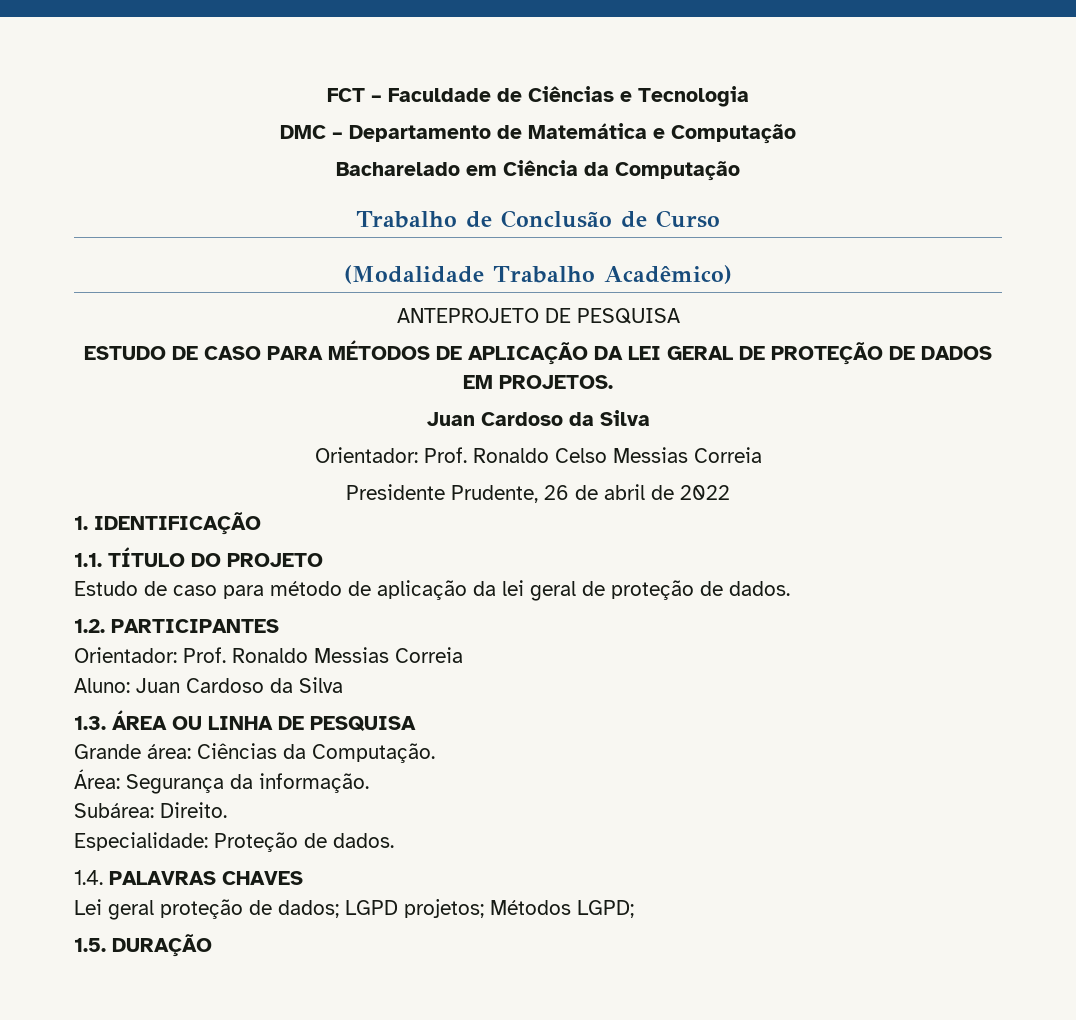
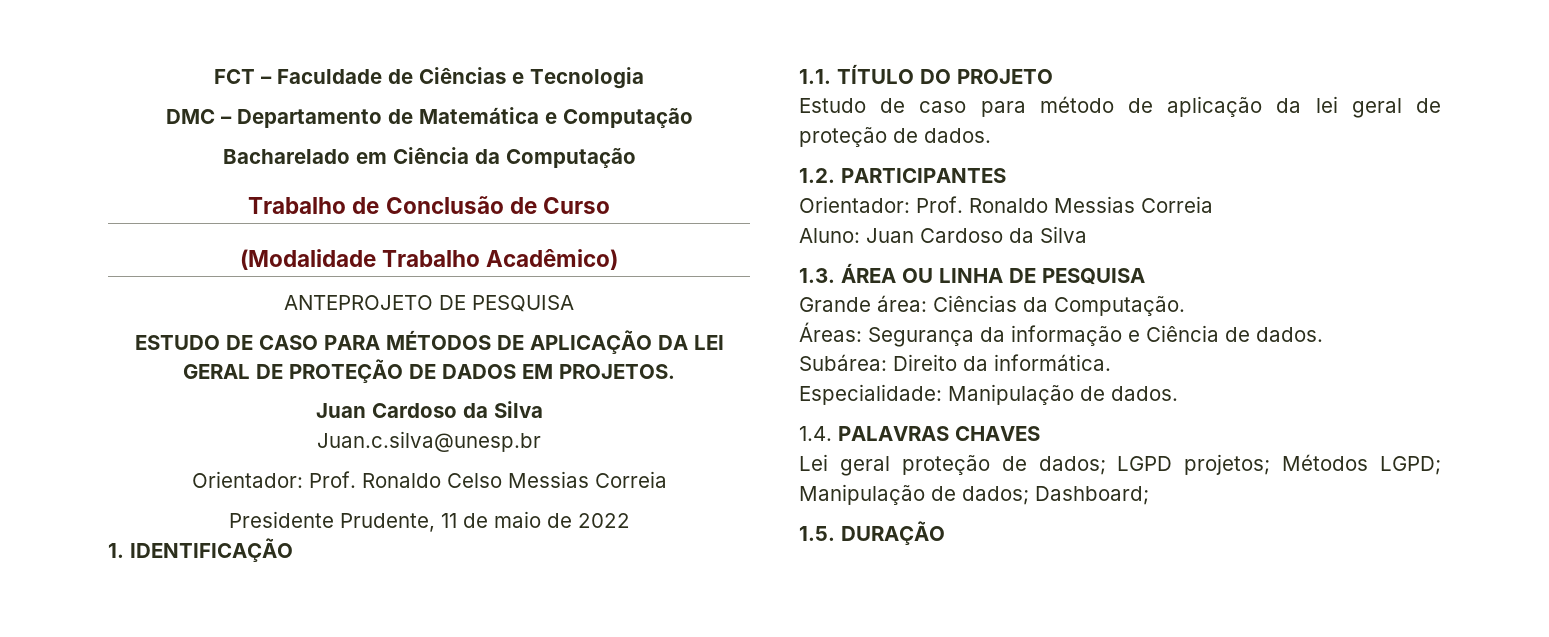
(650, 418) none -> [317,431,541,452] // Juan.c.silva@unesp.br
[544,484,645,500] 26 de abril -> [440,511,541,528] 11 de maio
[74,769,120,789] Área: -> [799,322,862,342] Áreas:
[259,773,369,793] [74,802,227,818] informação. // Subárea: Direito. -> [1011,325,1323,346] [799,354,1111,371] informação e Ciência de dados. // Subárea: Direito da informática.
[214,832,298,852] Proteção -> [948,384,1074,405] Manipulação
(634, 909) none -> [799,484,1149,505] Manipulação de dados; Dashboard;

